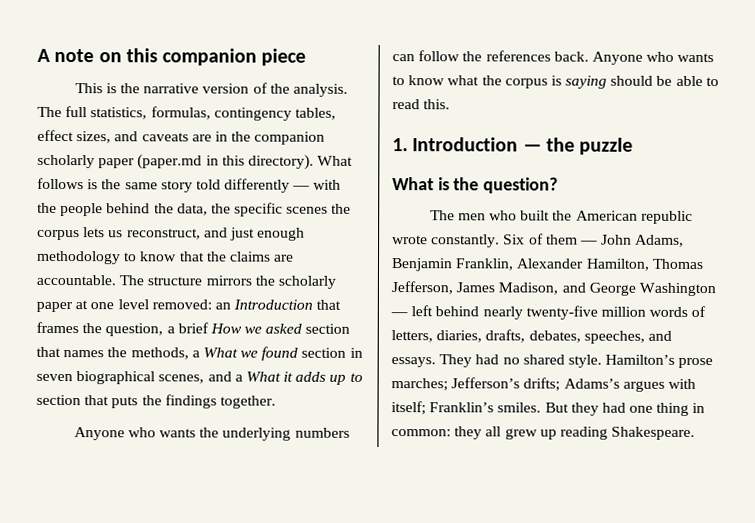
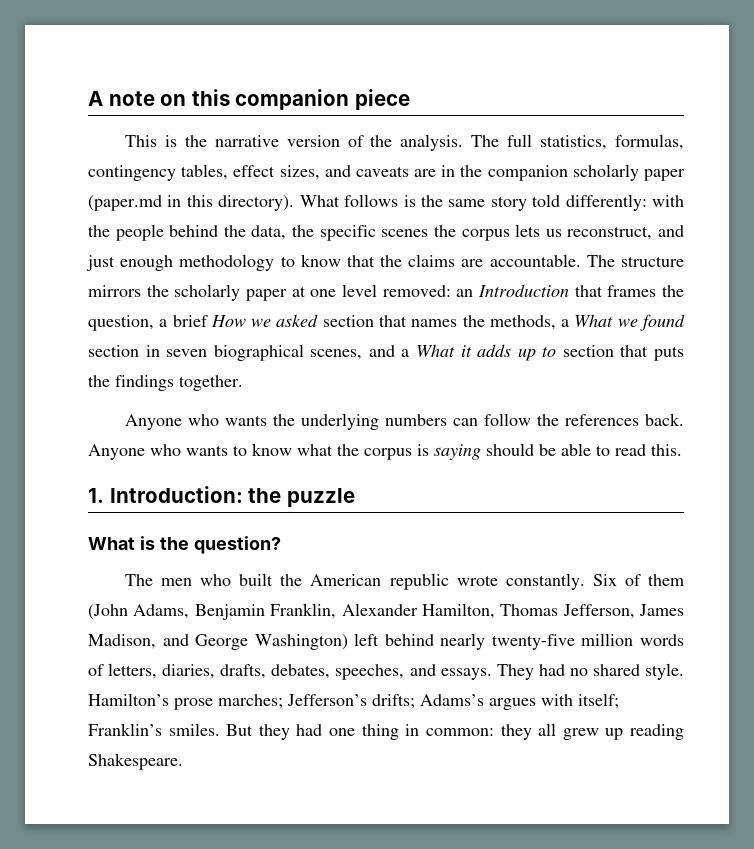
[224,178,311,193] differently — -> [565,194,647,211] differently:
[412,137,542,152] Introduction — -> [109,486,243,503] Introduction:
[579,234,633,245] — John -> [88,604,128,620] (John
[638,282,716,297] [390,312,408,317] Washington — -> [254,634,348,650] Washington)

